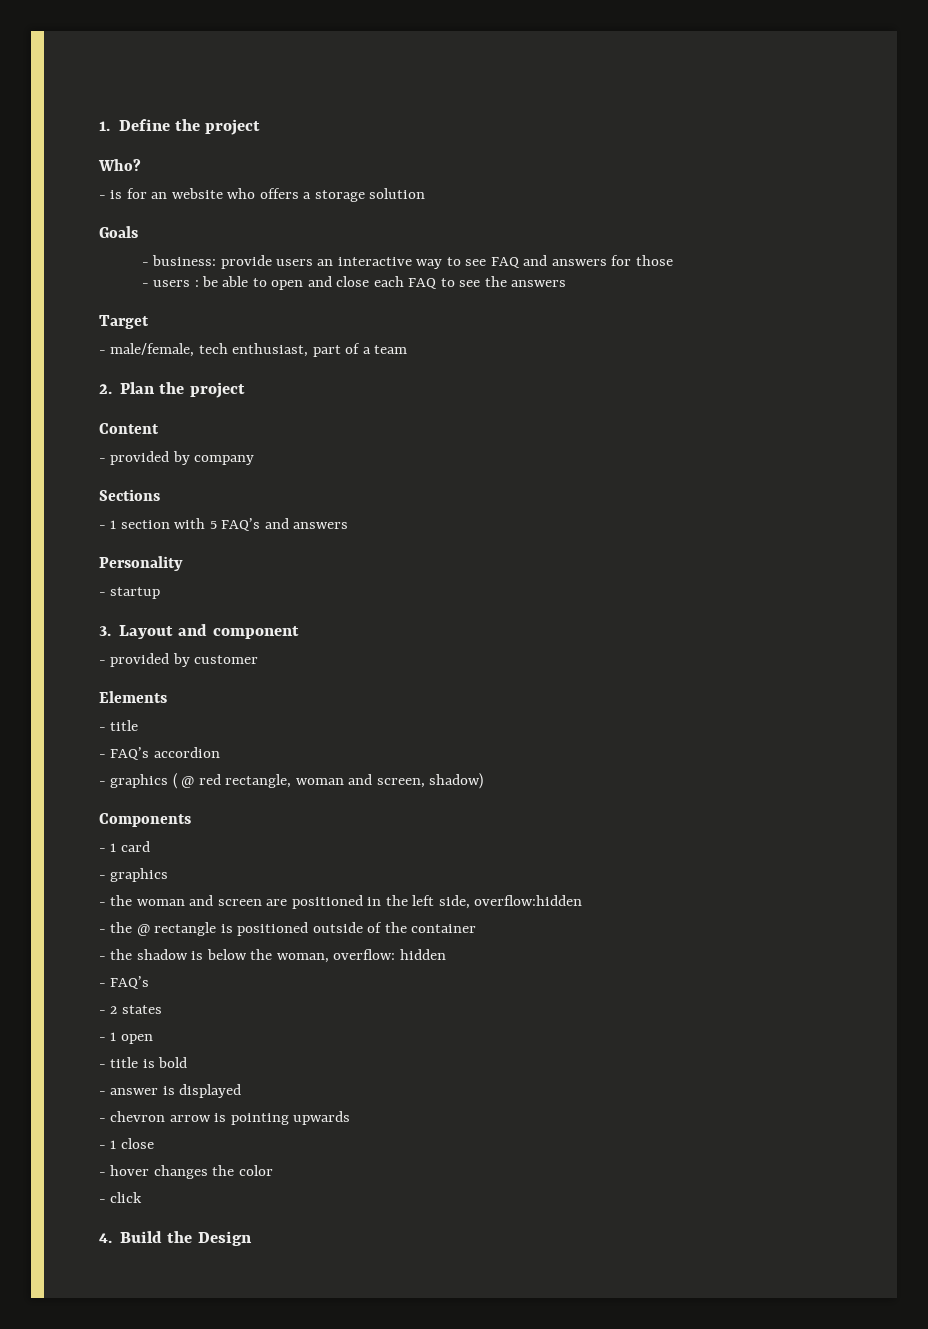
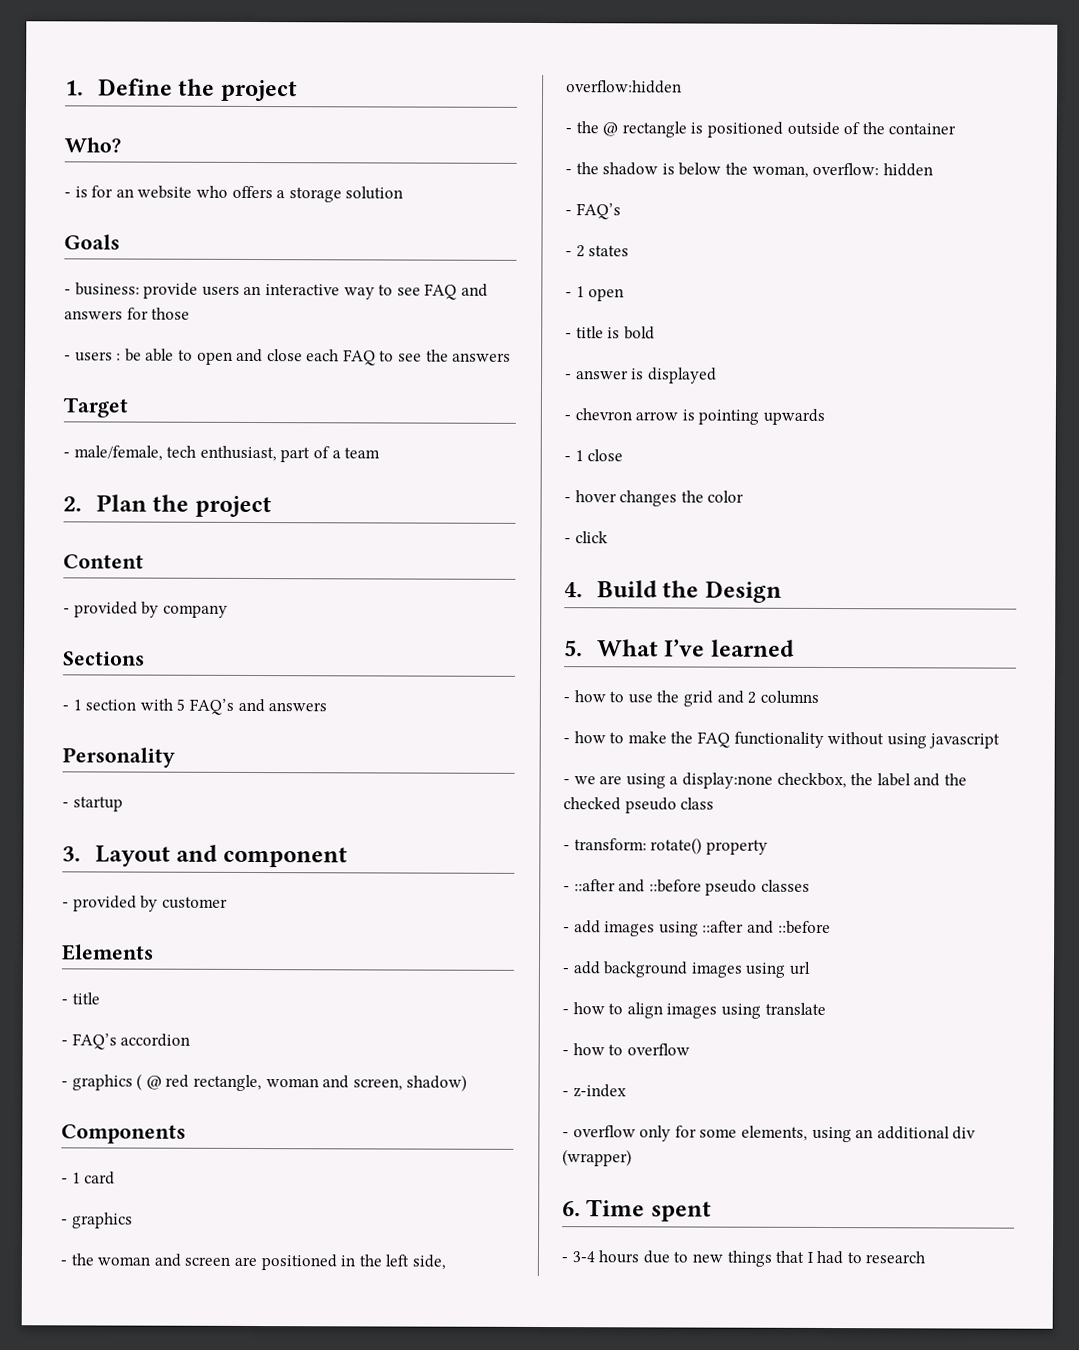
(252, 1238) none -> [564,639,795,657] [563,690,819,707] [563,731,1001,749] [563,772,967,789] [563,797,715,814] [563,837,768,855] [563,879,810,896] [563,920,831,937] [562,961,811,978] [562,1002,826,1019] [562,1043,690,1056] [562,1084,627,1098] [562,1125,977,1143] [562,1149,632,1167] [562,1199,712,1222] [561,1250,926,1267] // 5. What I’ve learned // - how to use the grid and 2 columns // - how to make the FAQ functionality without using javascript // - we are using a display:none checkbox, the label and the checked pseudo class // - transform: rotate() property // - ::after and ::before pseudo classes // - add images using ::after and ::before // - add background images using url // - how to align images using translate // - how to overflow // - z-index // - overflow only for some elements, using an additional div (wrapper) // 6. Time spent // - 3-4 hours due to new things that I had to research

